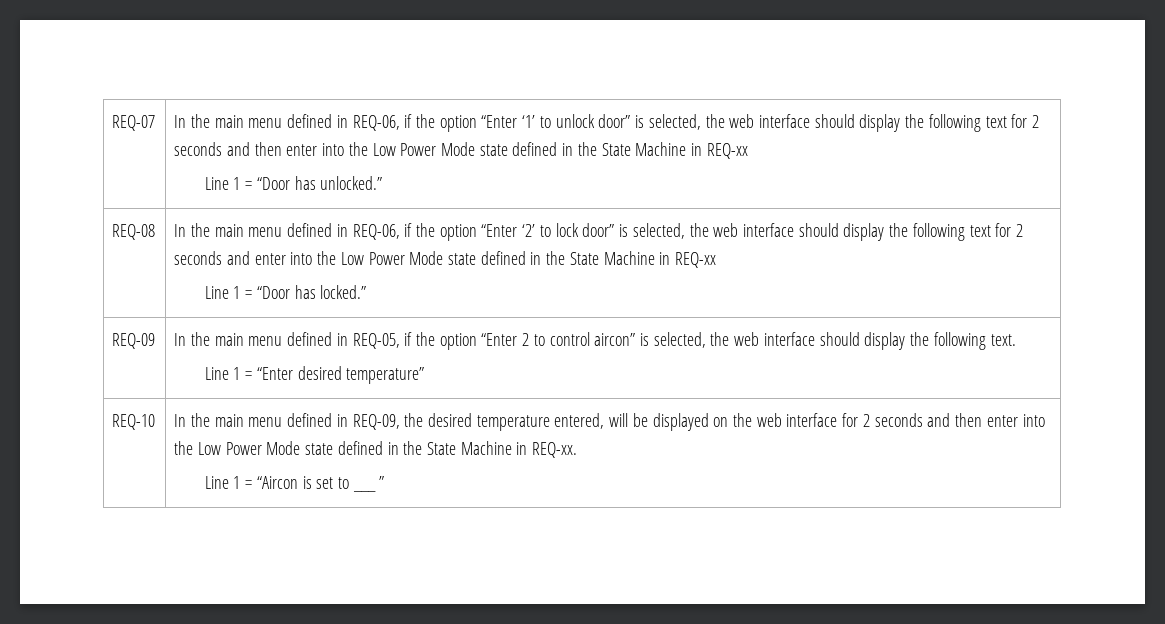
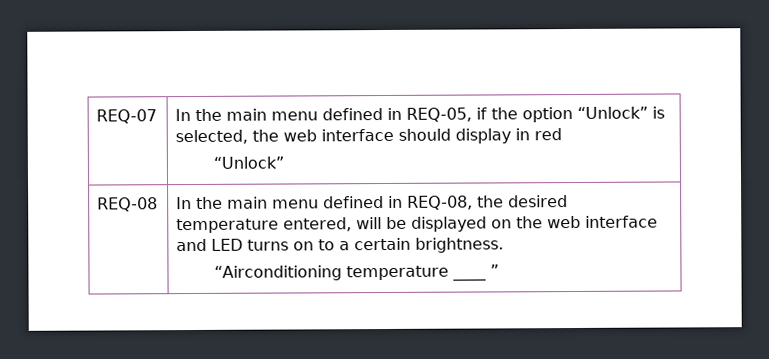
[174,114,1040,132] [174,142,748,159] [204,176,383,190] [112,224,156,240] [174,223,1024,241] [174,251,717,268] [204,285,367,299] [112,333,156,349] | In the main menu defined in REQ-06, if the option “Enter ‘1’ to unlock door” is selected, the web interface should display the following text for 2 seconds and then enter into the Low Power Mode state defined in the State Machine in REQ-xx // Line 1 = “Door has unlocked.” // REQ-08 | In the main menu defined in REQ-06, if the option “Enter ‘2’ to lock door” is selected, the web interface should display the following text for 2 seconds and enter into the Low Power Mode state defined in the State Machine in REQ-xx // Line 1 = “Door has locked.” // REQ-09 -> (158, 116) none
[481,332,1016,350] [204,366,425,384] [112,414,156,430] [174,413,400,430] “Enter 2 to control aircon” is selected, the web interface should display the following text. // Line 1 = “Enter desired temperature” // REQ-10 | In the main menu defined in REQ-09, -> [577,106,666,119] [175,128,563,145] [213,156,285,169] [97,197,159,212] [176,195,474,210] “Unlock” is selected, the web interface should display in red // “Unlock” // REQ-08 | In the main menu defined in REQ-08,
[842,413,1045,427] [174,441,578,458] [204,476,350,489] [352,489,376,492] for 2 seconds and then enter into the Low Power Mode state defined in the State Machine in REQ-xx. // Line 1 = “Aircon is set to ___ -> [176,237,505,253] [214,265,488,281] and LED turns on to a certain brightness. // “Airconditioning temperature ____

